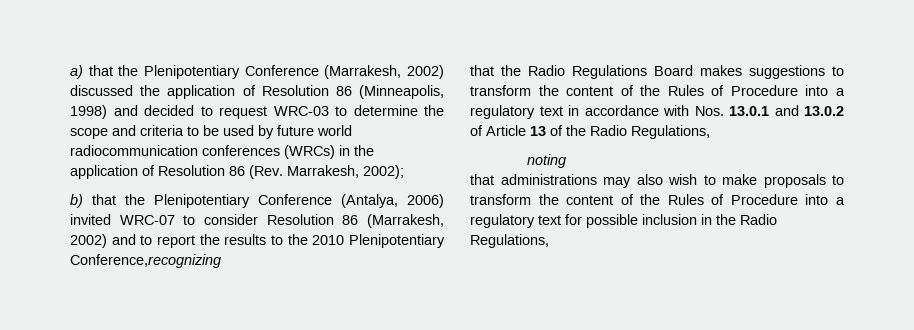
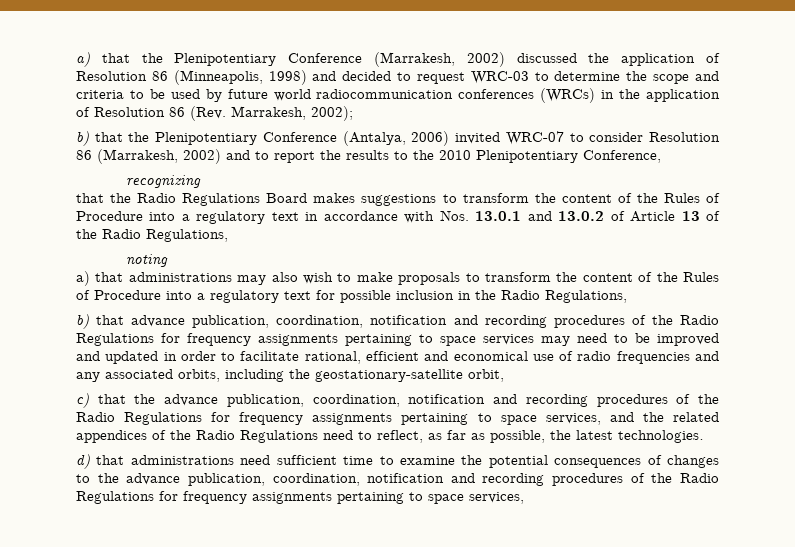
[70,254,221,268] Conference,recognizing -> [583,150,661,163] [125,175,201,188] Conference, // recognizing
(566, 161) none -> [76,271,90,286] a)
(549, 241) none -> [76,314,719,329] [76,333,719,346] [76,351,719,364] [76,369,504,382] [76,393,720,408] [76,412,719,425] [76,430,704,443] [76,454,719,469] [76,473,719,486] [76,491,524,504] // b) that advance publication, coordination, notification and recording procedures of the Radio Regulations for frequency assignments pertaining to space services may need to be improved and updated in order to facilitate rational, efficient and economical use of radio frequencies and any associated orbits, including the geostationary-satellite orbit, // c) that the advance publication, coordination, notification and recording procedures of the Radio Regulations for frequency assignments pertaining to space services, and the related appendices of the Radio Regulations need to reflect, as far as possible, the latest technologies. // d) that administrations need sufficient time to examine the potential consequences of changes to the advance publication, coordination, notification and recording procedures of the Radio Regulations for frequency assignments pertaining to space services,

